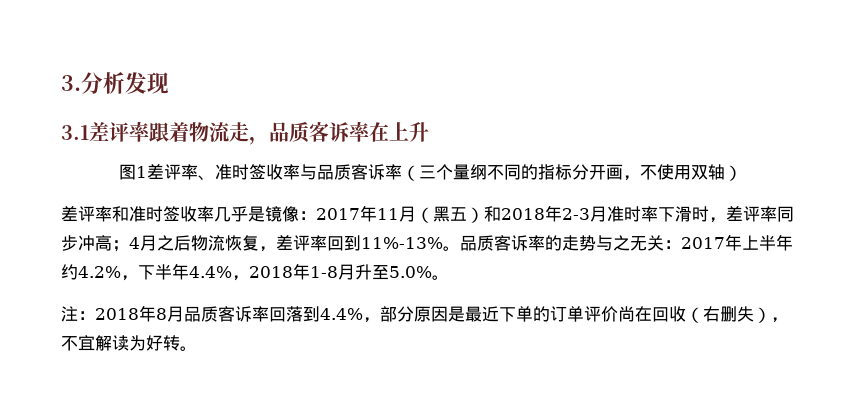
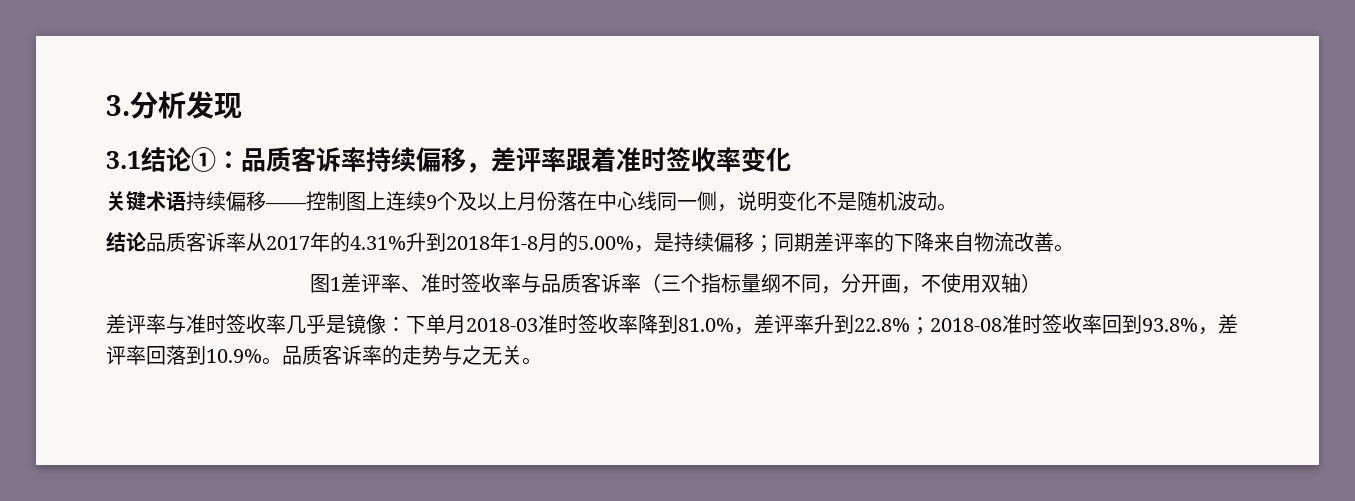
[89,121,429,145] 差评率跟着物流走，品质客诉率在上升 -> [141,147,791,173] [106,191,957,212] [106,232,1074,253] 结论①：品质客诉率持续偏移，差评率跟着准时签收率变化 // 关键术语持续偏移——控制图上连续9个及以上月份落在中心线同一侧，说明变化不是随机波动。 // 结论品质客诉率从2017年的4.31%升到2018年1-8月的5.00%，是持续偏移；同期差评率的下降来自物流改善。
(453, 172) none -> [701,273,741,293] 指标
[521,164,572,180] 的指标 -> [821,286,841,294] ，
[112,206,129,222] 和 -> [166,314,186,334] 与
[316,205,794,223] [61,235,259,252] 2017年11月（黑五）和2018年2-3月准时率下滑时，差评率同步冲高；4月之后物流恢复 -> [406,314,1198,335] 下单月2018-03准时签收率降到81.0%，差评率升到22.8%；2018-08准时签收率回到93.8%
[344,235,443,251] 到11%-13% -> [166,345,262,365] 落到10.9%
[664,234,793,251] [61,263,449,281] [61,305,788,323] [61,335,180,351] ：2017年上半年约4.2%，下半年4.4%，2018年1-8月升至5.0%。 // 注：2018年8月品质客诉率回落到4.4%，部分原因是最近下单的订单评价尚在回收（右删失），不宜解读为好转 -> (522, 355) none

